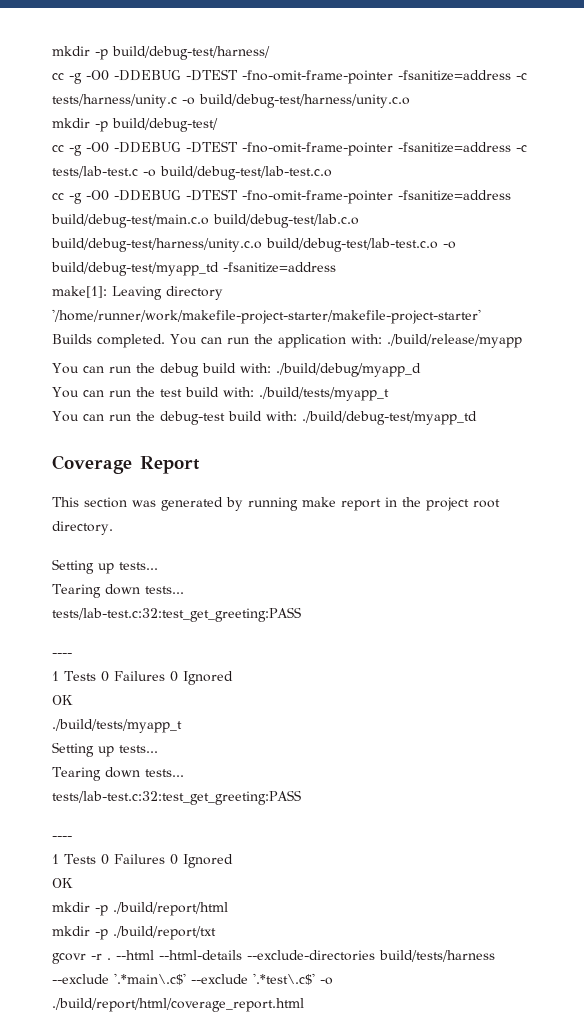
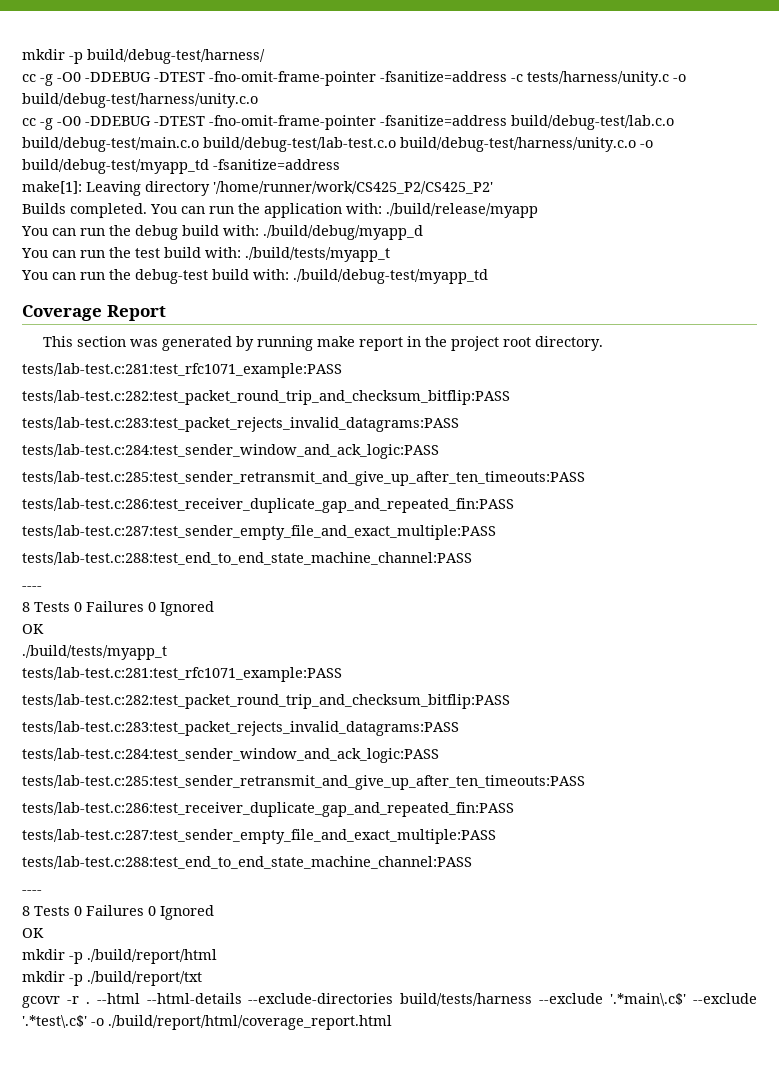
[52,118,218,132] [52,141,527,156] [52,166,332,180] [52,189,511,204] [51,214,359,228] [51,238,438,252] // mkdir -p build/debug-test/ // cc -g -O0 -DDEBUG -DTEST -fno-omit-frame-pointer -fsanitize=address -c tests/lab-test.c -o build/debug-test/lab-test.c.o // cc -g -O0 -DDEBUG -DTEST -fno-omit-frame-pointer -fsanitize=address build/debug-test/main.c.o build/debug-test/lab.c.o build/debug-test/harness/unity.c.o build/debug-test/lab-test.c.o -> [22,115,674,130] [22,137,636,152] // cc -g -O0 -DDEBUG -DTEST -fno-omit-frame-pointer -fsanitize=address build/debug-test/lab.c.o build/debug-test/main.c.o build/debug-test/lab-test.c.o build/debug-test/harness/unity.c.o
[52,309,481,324] '/home/runner/work/makefile-project-starter/makefile-project-starter' -> [213,181,493,194] '/home/runner/work/CS425_P2/CS425_P2'
[52,559,158,574] [52,584,184,598] [52,607,301,622] [52,653,72,657] [52,671,59,681] Setting up tests... // Tearing down tests... // tests/lab-test.c:32:test_get_greeting:PASS // ---- // 1 -> [22,363,342,378] [22,390,510,405] [22,417,459,432] [22,444,439,459] [22,471,585,486] [22,498,514,513] [22,525,496,540] [22,552,472,565] [22,586,42,590] [22,602,30,612] tests/lab-test.c:281:test_rfc1071_example:PASS // tests/lab-test.c:282:test_packet_round_trip_and_checksum_bitflip:PASS // tests/lab-test.c:283:test_packet_rejects_invalid_datagrams:PASS // tests/lab-test.c:284:test_sender_window_and_ack_logic:PASS // tests/lab-test.c:285:test_sender_retransmit_and_give_up_after_ten_timeouts:PASS // tests/lab-test.c:286:test_receiver_duplicate_gap_and_repeated_fin:PASS // tests/lab-test.c:287:test_sender_empty_file_and_exact_multiple:PASS // tests/lab-test.c:288:test_end_to_end_state_machine_channel:PASS // ---- // 8
[52,742,158,757] [52,767,184,781] [52,790,301,805] [52,836,72,840] [52,854,59,864] Setting up tests... // Tearing down tests... // tests/lab-test.c:32:test_get_greeting:PASS // ---- // 1 -> [22,667,342,682] [22,694,510,709] [22,721,459,736] [22,748,439,763] [22,775,585,790] [22,802,514,817] [22,829,496,844] [22,856,472,869] [22,890,42,894] [22,906,30,916] tests/lab-test.c:281:test_rfc1071_example:PASS // tests/lab-test.c:282:test_packet_round_trip_and_checksum_bitflip:PASS // tests/lab-test.c:283:test_packet_rejects_invalid_datagrams:PASS // tests/lab-test.c:284:test_sender_window_and_ack_logic:PASS // tests/lab-test.c:285:test_sender_retransmit_and_give_up_after_ten_timeouts:PASS // tests/lab-test.c:286:test_receiver_duplicate_gap_and_repeated_fin:PASS // tests/lab-test.c:287:test_sender_empty_file_and_exact_multiple:PASS // tests/lab-test.c:288:test_end_to_end_state_machine_channel:PASS // ---- // 8

